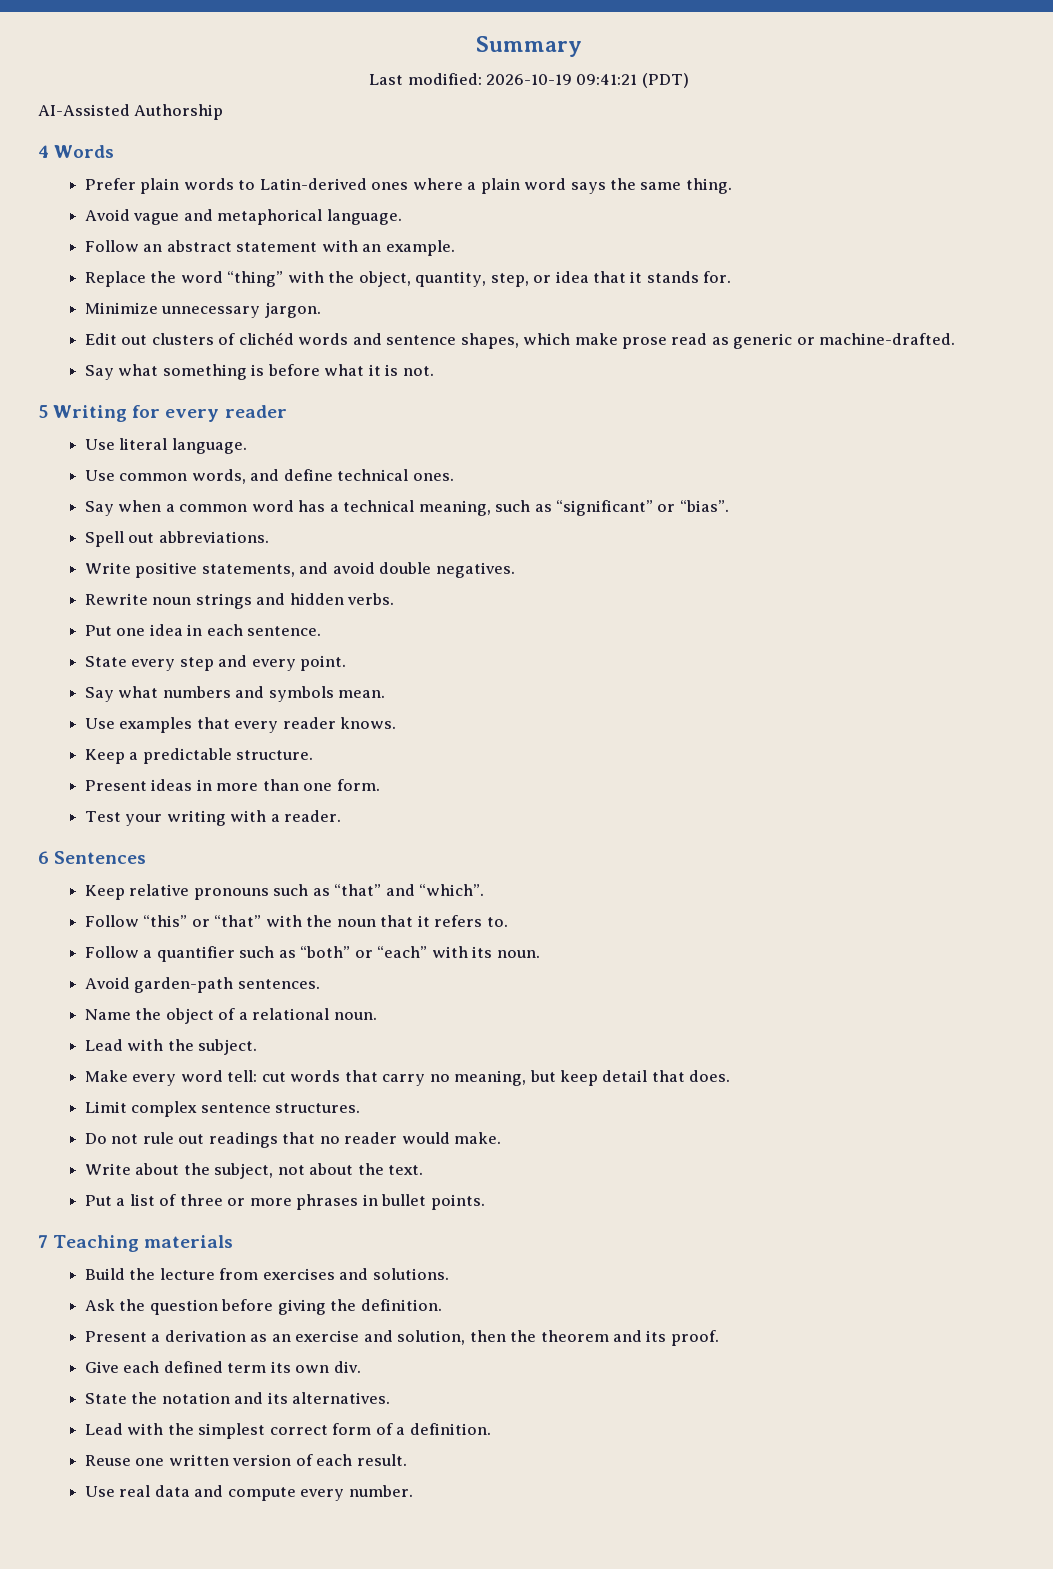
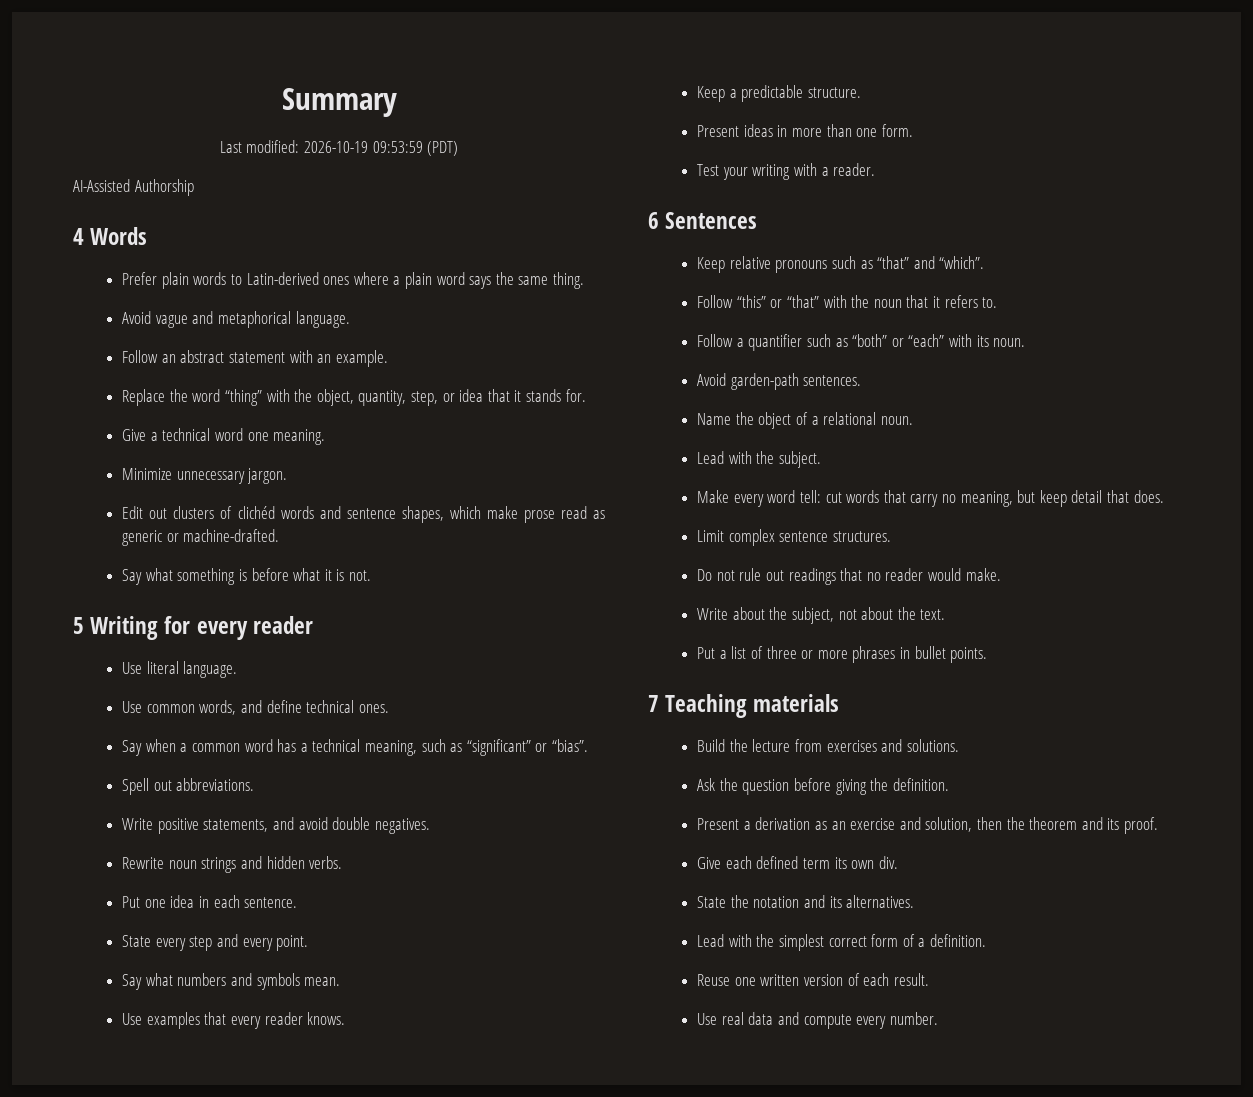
[576,74,638,85] 09:41:21 -> [372,141,423,153] 09:53:59
(732, 277) none -> [122,428,326,445] // Give a technical word one meaning.

